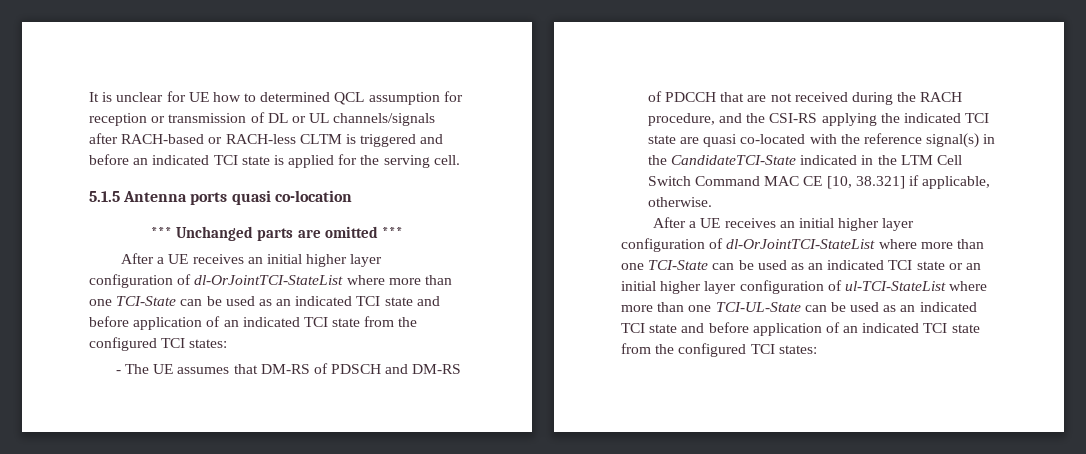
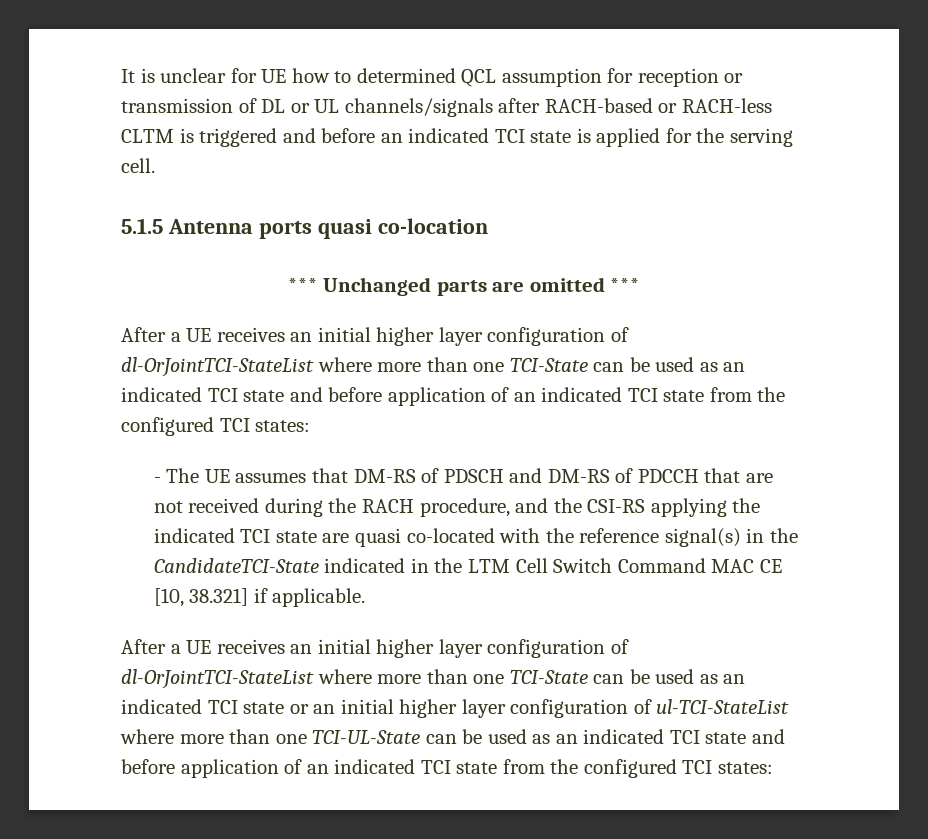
[922,176,991,189] [647,197,712,207] applicable, otherwise. -> [272,588,366,607] applicable.

